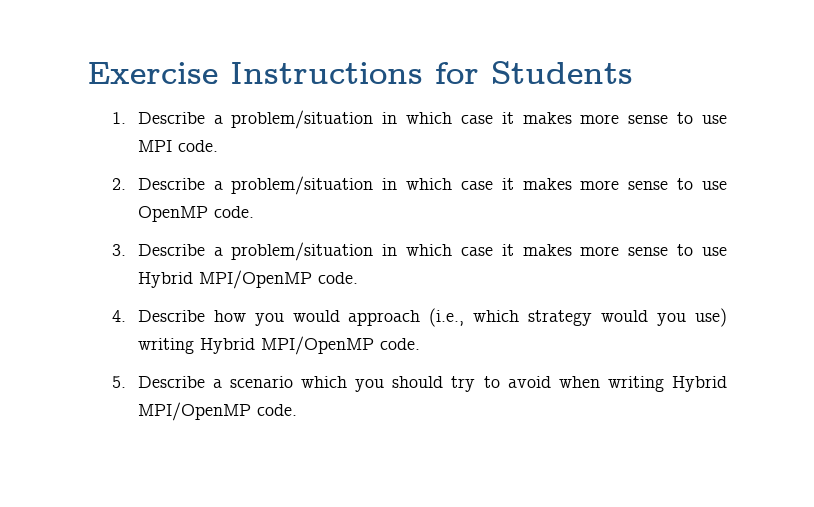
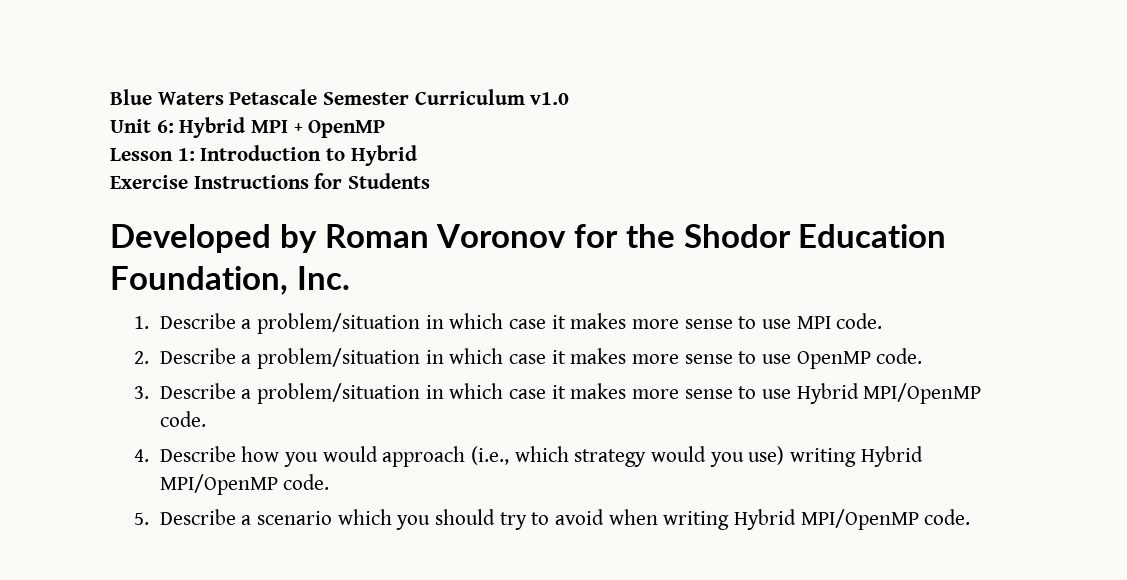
[87,61,633,84] Exercise Instructions for Students -> [110,89,570,105] [110,117,386,138] [110,145,417,166] [110,173,431,189] [110,224,947,253] [110,266,350,295] Blue Waters Petascale Semester Curriculum v1.0 // Unit 6: Hybrid MPI + OpenMP // Lesson 1: Introduction to Hybrid // Exercise Instructions for Students // Developed by Roman Voronov for the Shodor Education Foundation, Inc.

